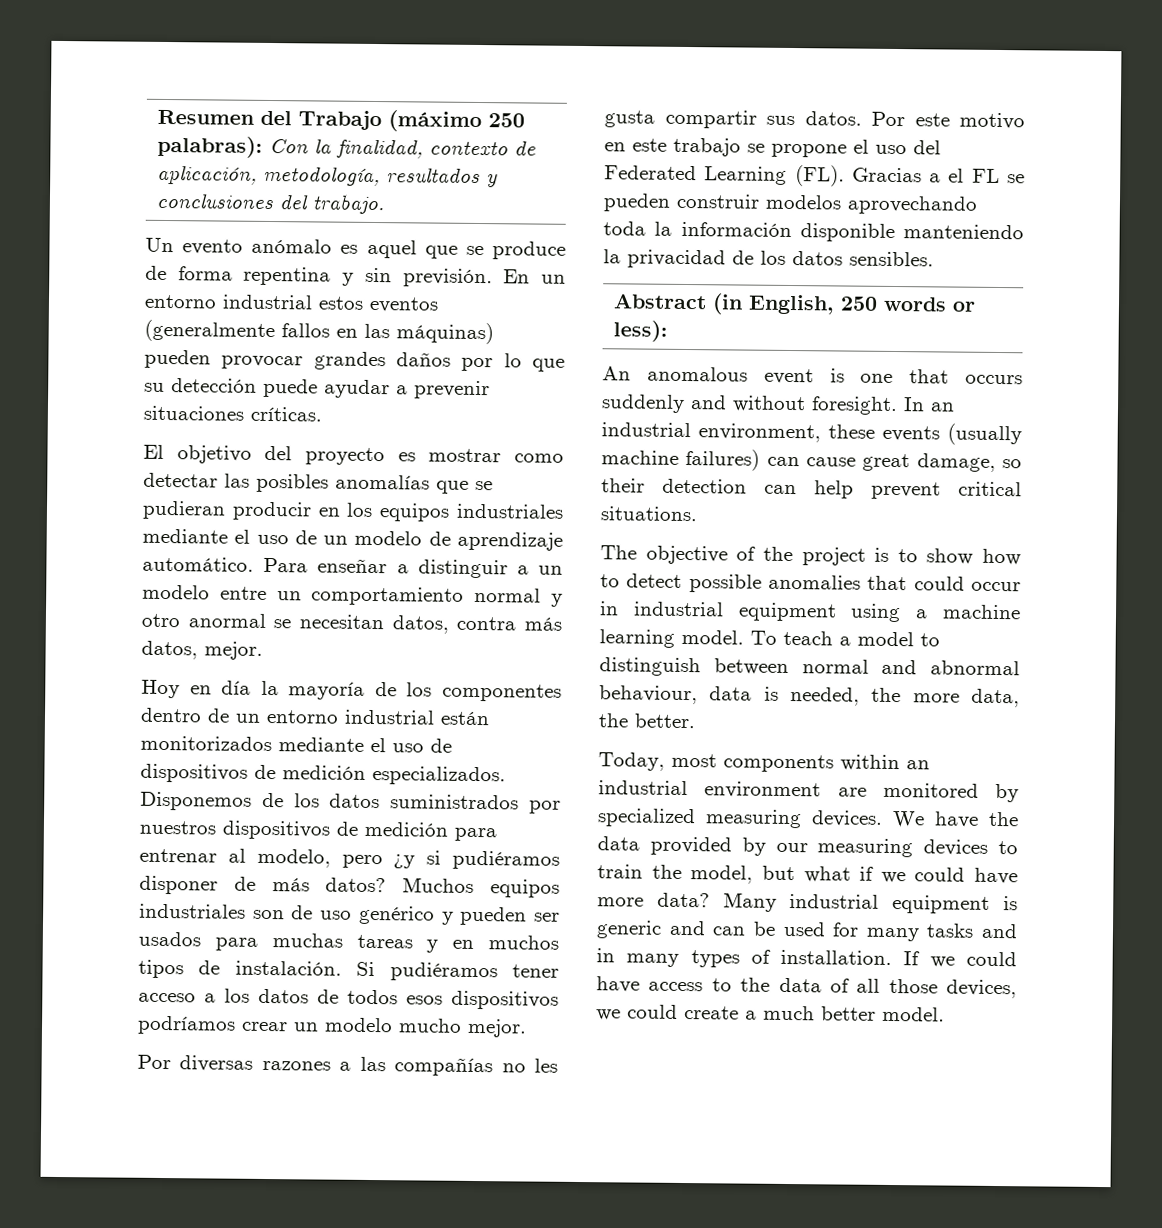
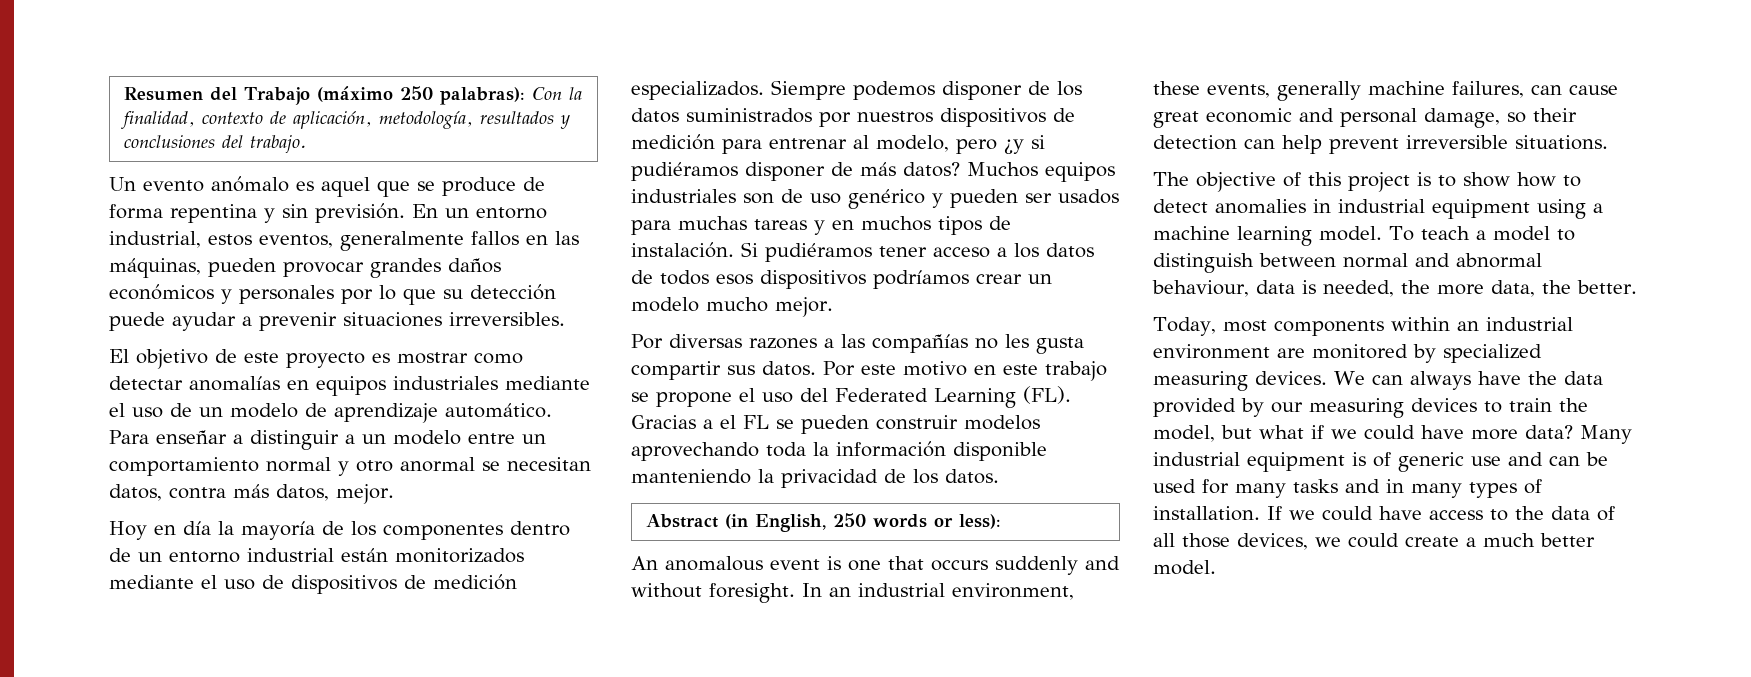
[222,294,439,313] [144,319,275,343] industrial estos eventos (generalmente -> [109,231,464,251] industrial, estos eventos, generalmente
[396,322,494,345] máquinas) -> [109,258,201,278] máquinas,
(451, 359) none -> [109,284,334,304] económicos y personales
[250,406,322,422] críticas. -> [449,312,565,326] irreversibles.
[264,445,293,461] del -> [215,349,279,363] de este
[224,473,493,494] [142,500,374,521] las posibles anomalías que se pudieran producir en los -> [189,376,309,391] anomalías en
[140,791,252,811] Disponemos -> [771,80,1022,100] Siempre podemos disponer
[792,251,934,267] datos sensibles. -> [945,469,999,484] datos.
[882,423,1022,446] [601,448,911,472] events (usually machine failures) can cause great -> [1207,81,1618,101] [1153,108,1417,128] events, generally machine failures, can cause great economic and personal
[958,481,1022,497] critical -> [1406,135,1508,149] irreversible
[762,546,793,562] the -> [1308,172,1341,186] this
[688,574,1021,593] possible anomalies that could occur -> [1215,199,1306,214] anomalies
(925, 819) none -> [1371,371,1471,390] can always
[596,920,662,939] generic -> [1373,452,1501,472] of generic use

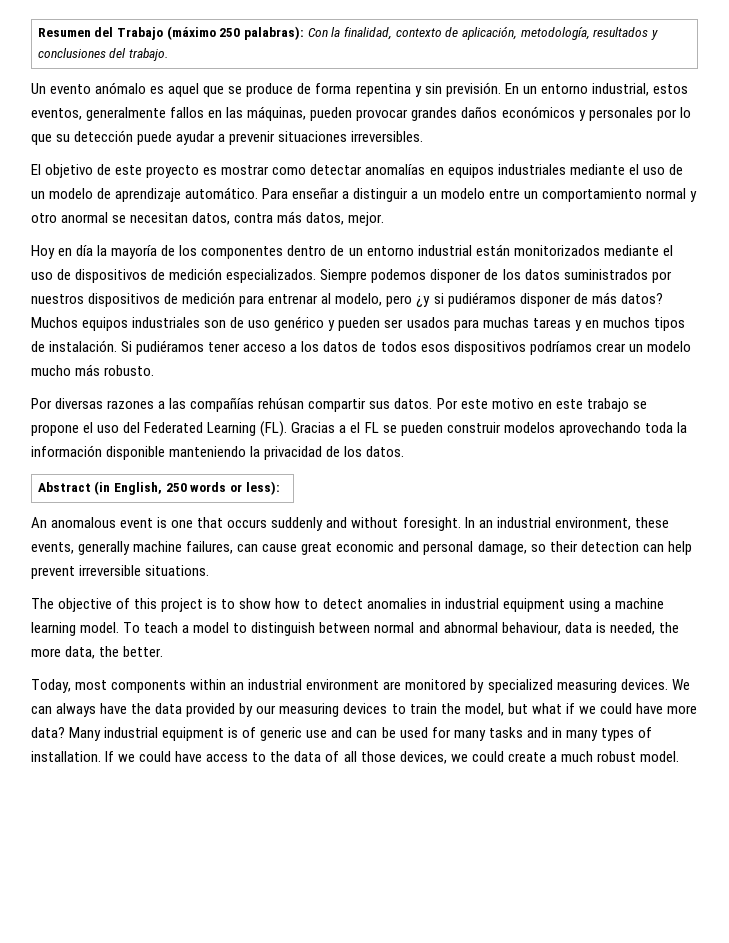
[775,297,833,317] mejor. -> [75,364,155,376] más robusto.
[974,334,1084,354] no les gusta -> [258,398,305,409] rehúsan
[1540,533,1595,547] better -> [596,751,636,762] robust

